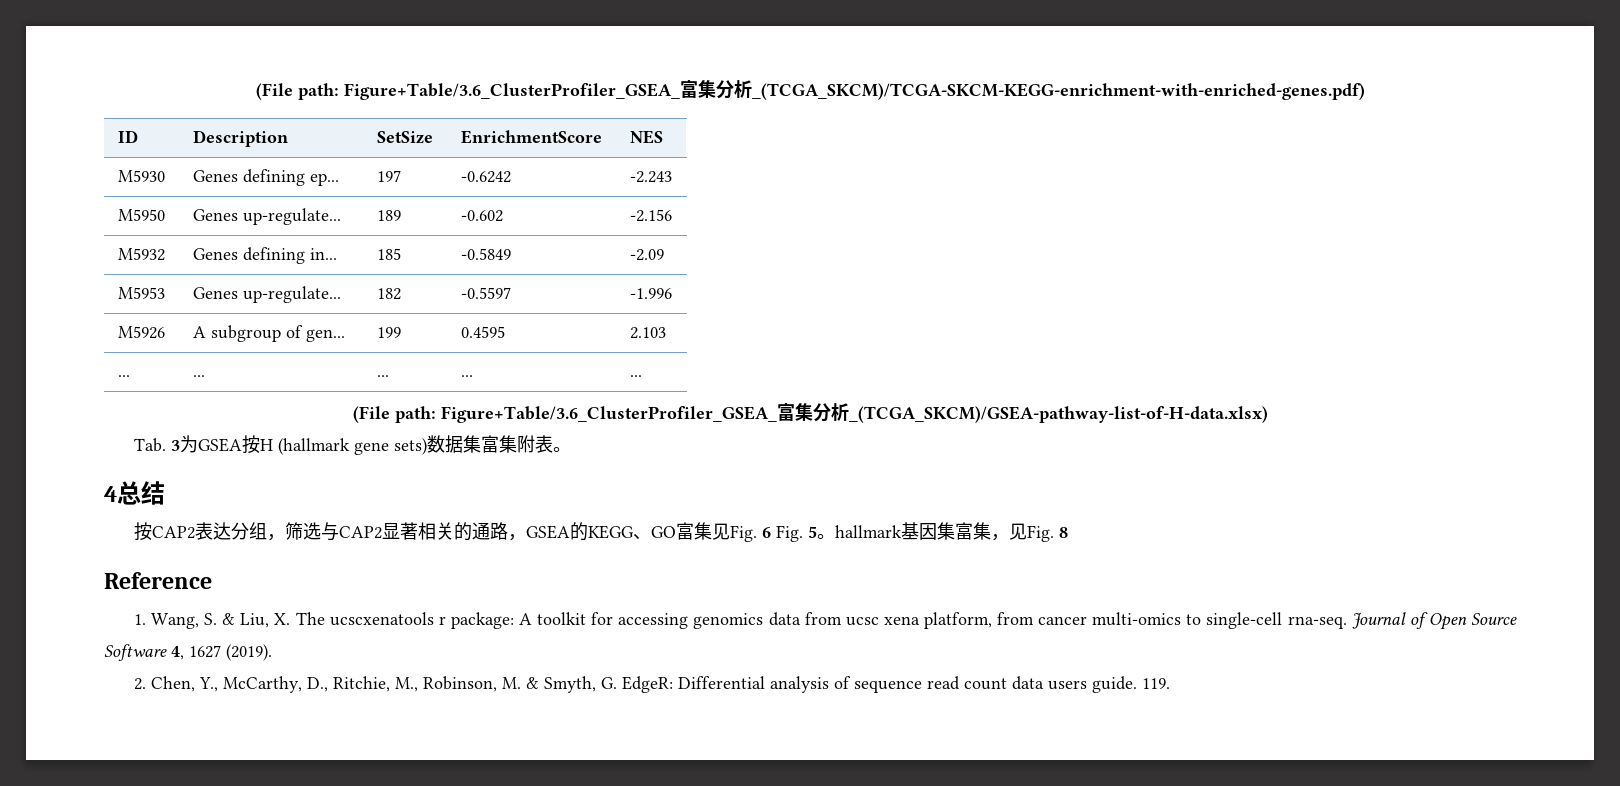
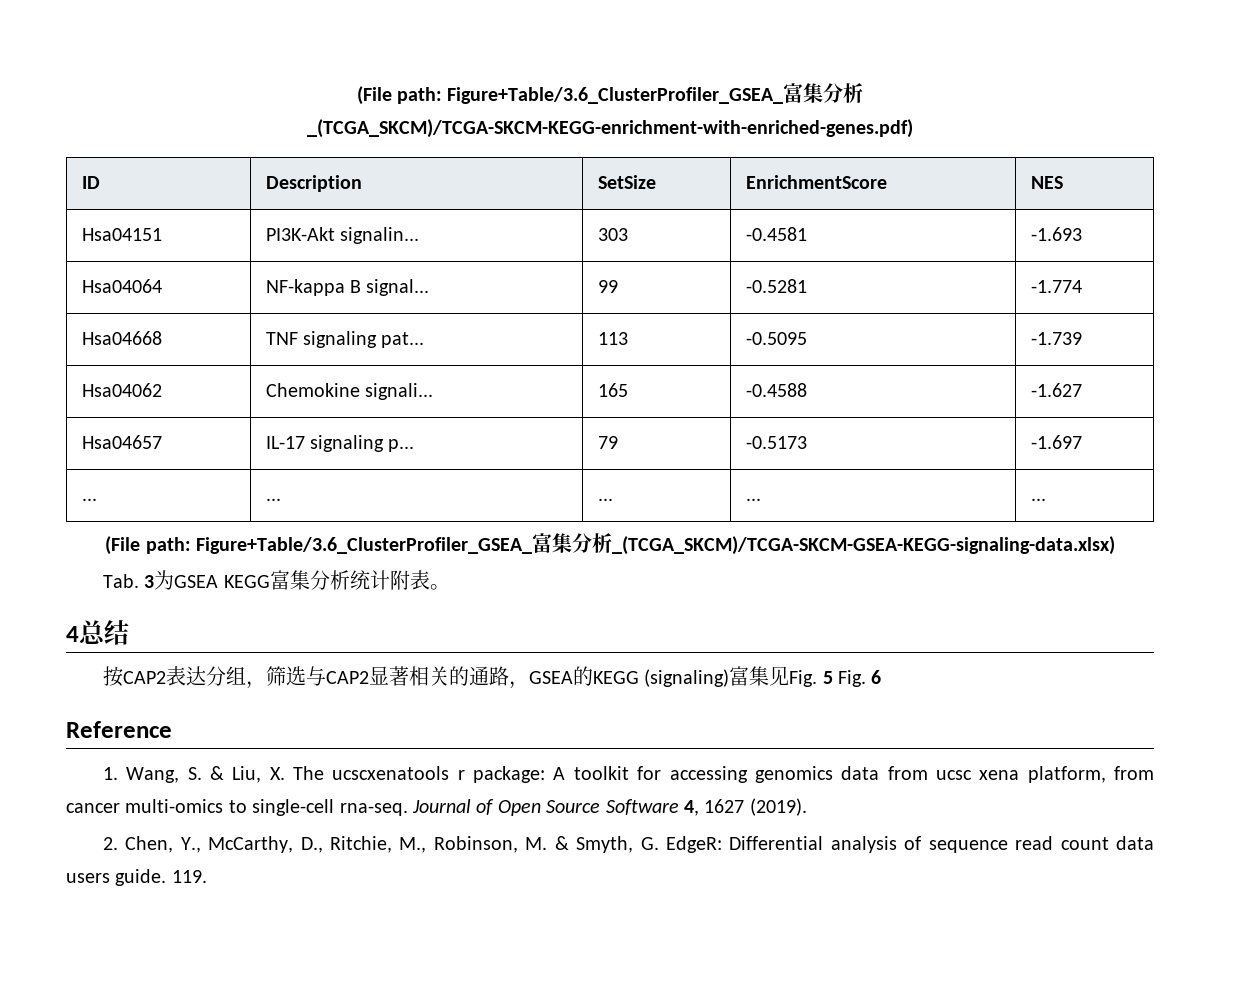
[117,170,165,182] [192,169,339,186] [376,170,401,182] [460,171,511,183] [629,171,672,183] [117,209,165,221] [192,208,341,225] [376,210,401,221] [460,210,503,222] [629,209,672,222] [117,248,165,261] [192,247,337,264] [376,248,401,260] [460,248,511,260] [629,249,664,261] [117,287,165,299] [192,286,341,303] [376,288,401,300] [460,287,511,299] [629,288,672,299] [117,326,165,339] [192,325,345,342] [376,327,401,338] [460,326,505,338] [629,327,666,339] M5930 | Genes defining ep... | 197 | -0.6242 | -2.243 // M5950 | Genes up-regulate... | 189 | -0.602 | -2.156 // M5932 | Genes defining in... | 185 | -0.5849 | -2.09 // M5953 | Genes up-regulate... | 182 | -0.5597 | -1.996 // M5926 | A subgroup of gen... | 199 | 0.4595 | 2.103 -> [81,228,162,241] [265,227,419,244] [597,228,628,241] [745,227,807,241] [1030,227,1082,241] [81,279,162,293] [265,279,430,296] [597,280,618,293] [745,279,807,293] [1030,280,1082,293] [81,331,162,345] [265,331,425,348] [597,332,628,345] [745,332,807,345] [1030,332,1082,345] [81,383,162,397] [265,383,433,400] [597,383,628,397] [745,383,807,397] [1030,383,1082,397] [81,435,162,449] [265,435,415,452] [597,436,618,449] [745,436,807,449] [1030,435,1082,449] Hsa04151 | PI3K-Akt signalin... | 303 | -0.4581 | -1.693 // Hsa04064 | NF-kappa B signal... | 99 | -0.5281 | -1.774 // Hsa04668 | TNF signaling pat... | 113 | -0.5095 | -1.739 // Hsa04062 | Chemokine signali... | 165 | -0.4588 | -1.627 // Hsa04657 | IL-17 signaling p... | 79 | -0.5173 | -1.697
[848,406,1268,423] _(TCGA_SKCM)/GSEA-pathway-list-of-H-data.xlsx) -> [611,536,1115,555] _(TCGA_SKCM)/TCGA-SKCM-GSEA-KEGG-signaling-data.xlsx)
[241,435,517,455] 按H (hallmark gene sets)数据集富集 -> [223,570,390,590] KEGG富集分析统计
[632,526,676,540] 、GO -> [644,669,730,687] (signaling)
(757, 533) none -> [822,670,867,687] 5 Fig.
[775,522,1068,542] Fig. 5。hallmark基因集富集，见Fig. 8 -> (882, 677) none

